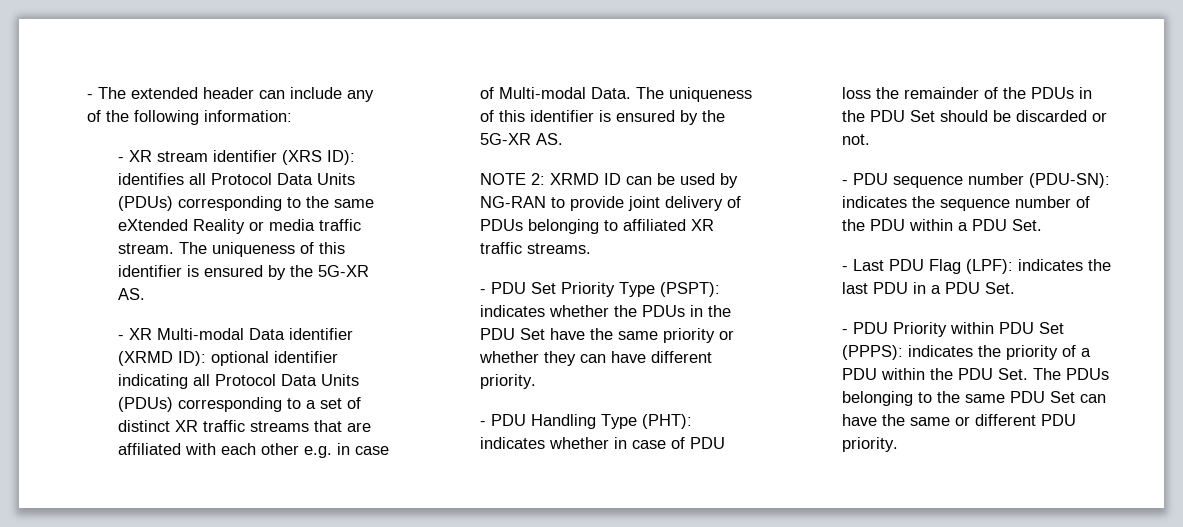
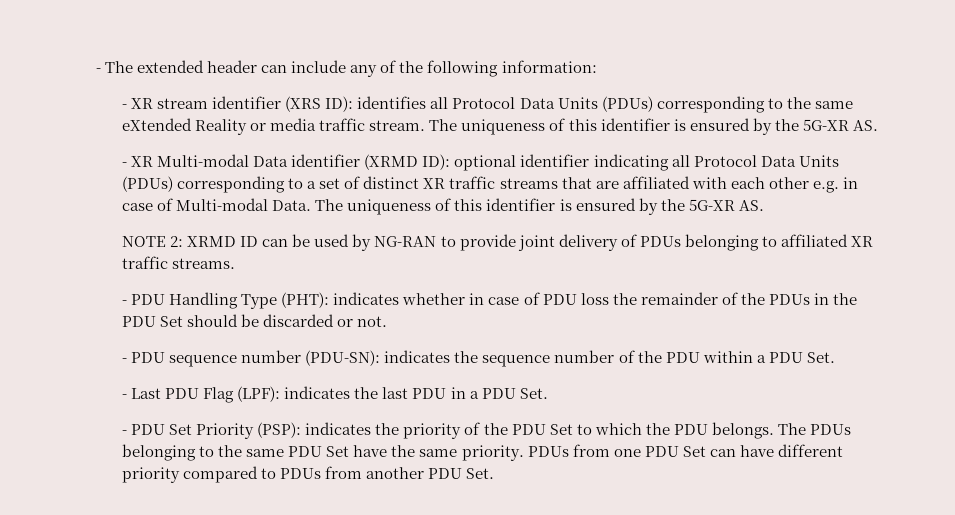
[480,282,721,297] [480,305,732,317] [480,328,735,343] [479,351,713,366] [480,374,537,389] // - PDU Set Priority Type (PSPT): indicates whether the PDUs in the PDU Set have the same priority or whether they can have different priority. -> (236, 263) none
[893,322,1065,337] [842,345,1092,360] [842,368,1029,380] Priority within PDU Set (PPPS): indicates the priority of a PDU within the PDU Set. -> [169,422,774,439] Set Priority (PSP): indicates the priority of the PDU Set to which the PDU belongs.
[1080,394,1107,403] [842,414,1077,426] [842,437,899,452] can have the same or different PDU priority. -> [353,444,843,461] [122,466,495,483] have the same priority. PDUs from one PDU Set can have different priority compared to PDUs from another PDU Set.

